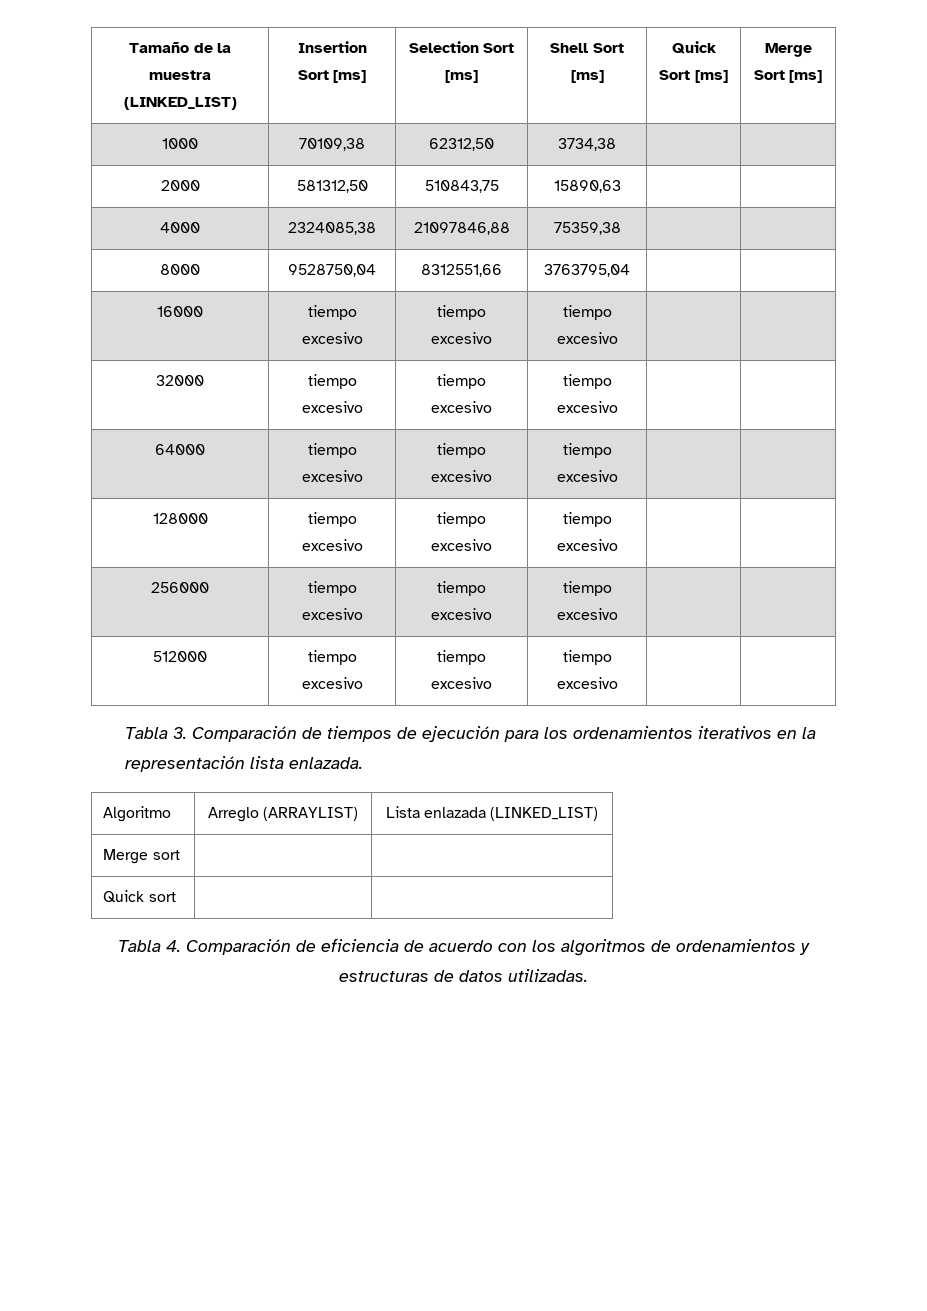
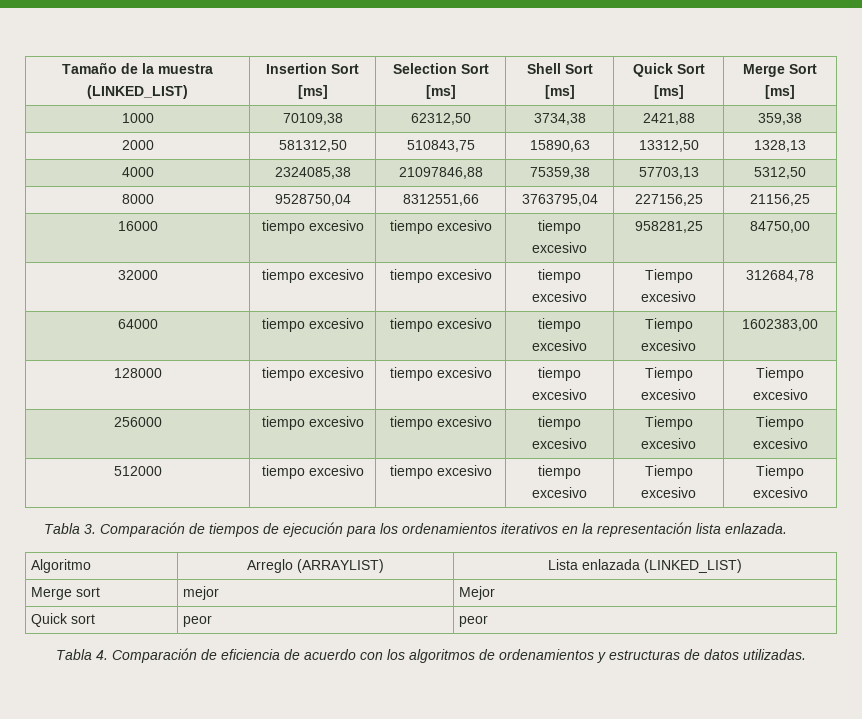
(616, 144) | -> [642,113,695,125] [758,113,802,125] 2421,88 | 359,38
(621, 186) | -> [638,140,699,152] [754,140,806,152] 13312,50 | 1328,13
(621, 228) | -> [638,167,699,179] [754,167,806,179] 57703,13 | 5312,50
(630, 270) | -> [634,194,703,206] [750,194,810,206] 227156,25 | 21156,25
(618, 338) | -> [634,221,703,233] [750,221,810,233] 958281,25 | 84750,00
(618, 407) | -> [644,269,693,283] [641,291,696,302] [746,270,814,282] Tiempo excesivo | 312684,78
(618, 476) | -> [644,318,693,332] [641,340,696,351] [742,319,818,331] Tiempo excesivo | 1602383,00
(618, 545) | -> [644,367,693,381] [641,389,696,400] [756,367,804,381] [752,389,808,400] Tiempo excesivo | Tiempo excesivo
(618, 614) | -> [644,416,693,430] [641,438,696,449] [756,416,804,430] [752,438,808,449] Tiempo excesivo | Tiempo excesivo
(618, 683) | -> [644,465,693,479] [641,487,696,498] [756,465,804,479] [752,487,808,498] Tiempo excesivo | Tiempo excesivo
(180, 855) | -> [183,586,220,600] [459,586,496,600] mejor | Mejor
(176, 897) | -> [183,615,213,627] [459,615,489,627] peor | peor

